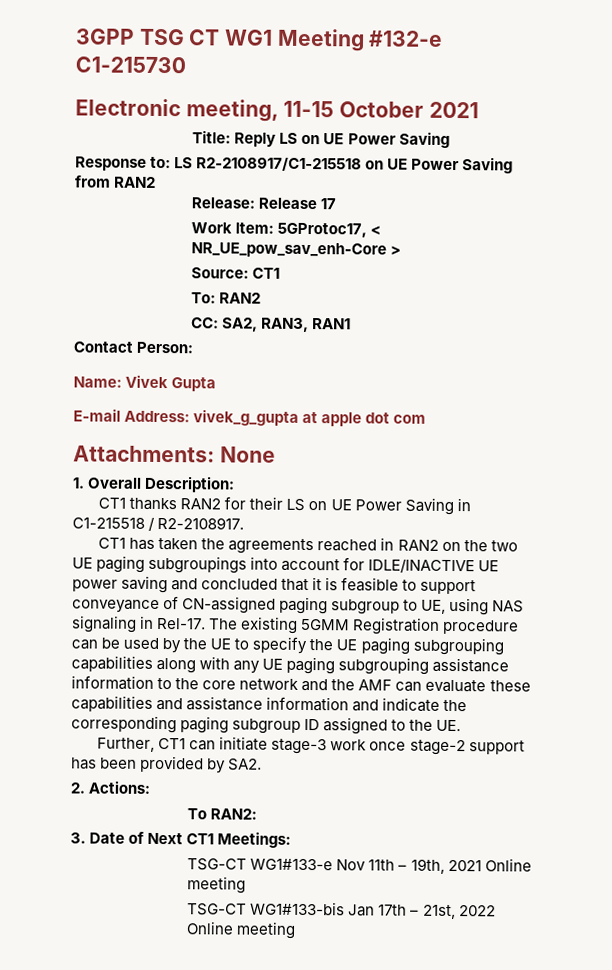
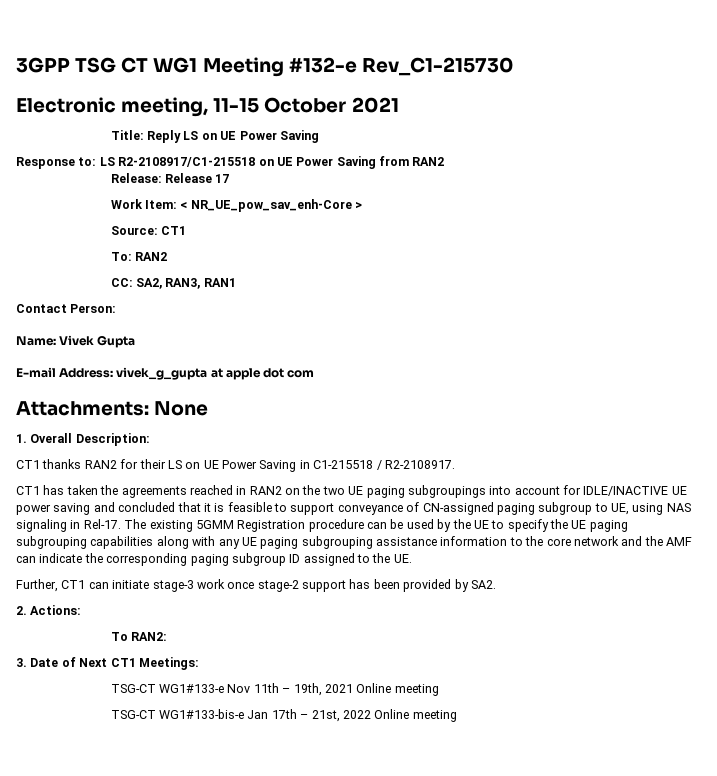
[75,56,186,74] C1-215730 -> [361,57,514,76] Rev_C1-215730
[277,222,368,238] 5GProtoc17, -> (178, 204) none
[425,679,531,693] [71,695,380,712] evaluate these capabilities and assistance information and -> (36, 559) none
[250,901,346,916] WG1#133-bis -> [159,709,245,719] WG1#133-bis-e

